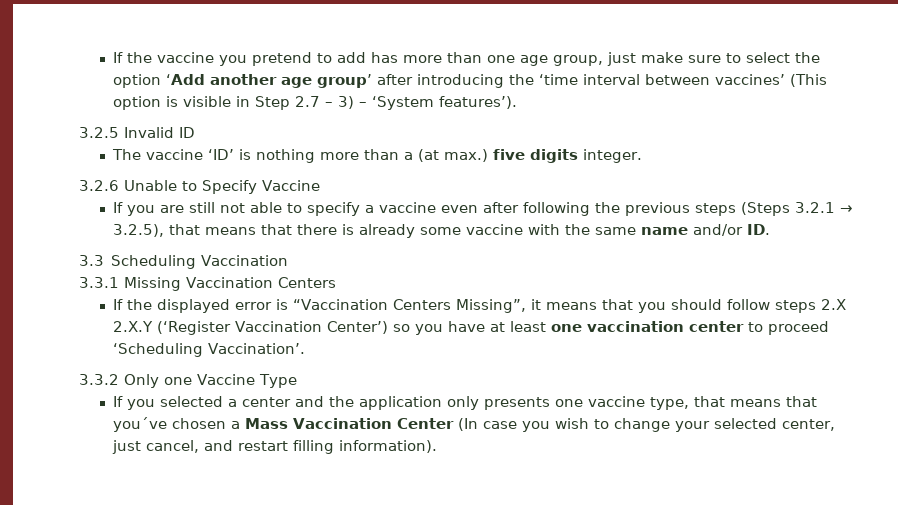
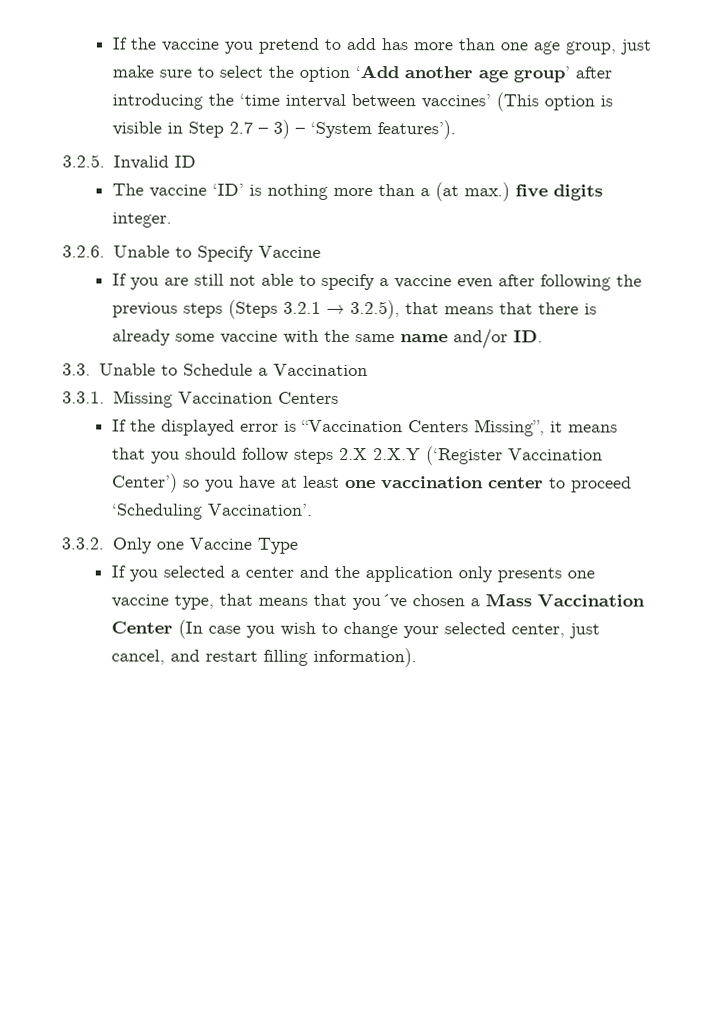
[79,127,119,138] 3.2.5 -> [62,154,105,168] 3.2.5.
[79,180,119,191] 3.2.6 -> [62,245,105,258] 3.2.6.
[79,255,197,269] 3.3 Scheduling -> [62,363,268,376] 3.3. Unable to Schedule a
[79,277,119,288] 3.3.1 -> [62,391,105,404] 3.3.1.
[79,374,119,385] 3.3.2 -> [61,537,104,550] 3.3.2.

